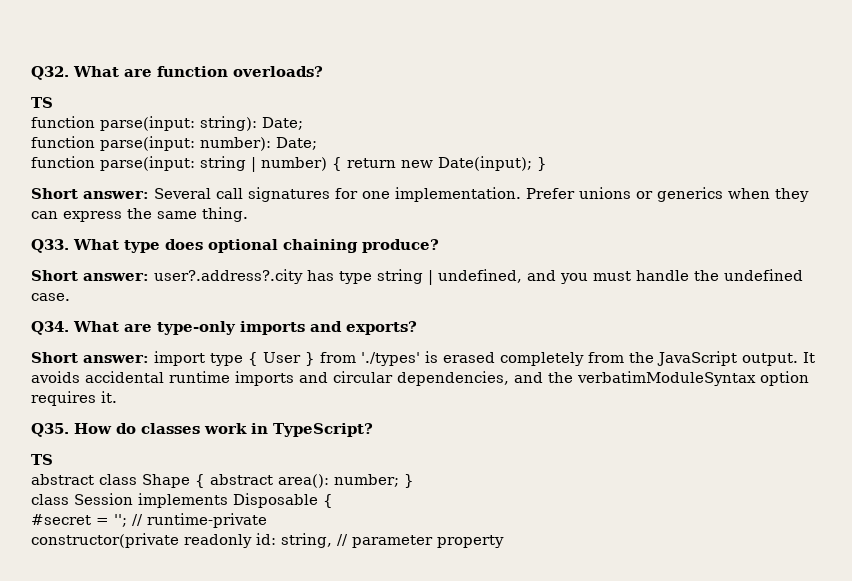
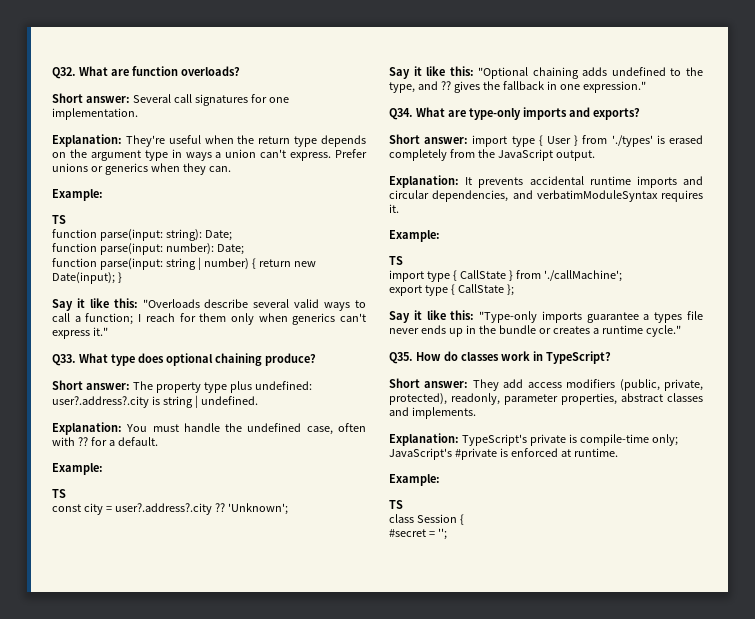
(323, 71) none -> [52,93,289,106] [52,108,138,120] [52,134,367,147] [52,149,367,161] [52,163,231,175] [52,189,103,201] // Short answer: Several call signatures for one implementation. // Explanation: They're useful when the return type depends on the argument type in ways a union can't express. Prefer unions or generics when they can. // Example:
[31,187,809,202] [31,207,248,222] Short answer: Several call signatures for one implementation. Prefer unions or generics when they can express the same thing. -> [52,298,366,311] [52,313,366,325] [52,327,108,339] Say it like this: "Overloads describe several valid ways to call a function; I reach for them only when generics can't express it."
[154,269,803,285] [31,293,70,301] user?.address?.city has type string | undefined, and you must handle the undefined case. -> [132,381,312,393] [52,395,258,408] [52,422,366,435] [52,437,158,446] [52,463,103,475] [52,489,66,498] [52,503,288,515] [389,66,703,79] [389,81,646,93] The property type plus undefined: user?.address?.city is string | undefined. // Explanation: You must handle the undefined case, often with ?? for a default. // Example: // TS // const city = user?.address?.city ?? 'Unknown'; // Say it like this: "Optional chaining adds undefined to the type, and ?? gives the fallback in one expression."
[803,352,815,363] [31,371,80,383] It avoids -> [389,175,524,188] // Explanation: It prevents
[548,371,809,386] the verbatimModuleSyntax option -> [536,190,658,202] verbatimModuleSyntax
(117, 397) none -> [389,230,440,242] [389,256,403,265] [389,270,622,282] [389,284,514,296] [389,310,703,323] [389,325,681,337] // Example: // TS // import type { CallState } from './callMachine'; // export type { CallState }; // Say it like this: "Type-only imports guarantee a types file never ends up in the bundle or creates a runtime cycle."
[31,454,53,465] [31,474,414,488] TS // abstract class Shape { abstract area(): number; } -> [389,378,703,391] [389,393,703,405] [389,407,476,419] [389,433,678,446] [389,448,618,460] [389,474,440,486] [389,500,403,509] Short answer: They add access modifiers (public, private, protected), readonly, parameter properties, abstract classes and implements. // Explanation: TypeScript's private is compile-time only; JavaScript's #private is enforced at runtime. // Example: // TS
[138,493,318,508] implements Disposable -> (457, 518) none
[132,513,267,528] [31,533,504,548] // runtime-private // constructor(private readonly id: string, // parameter property -> (447, 534) none

